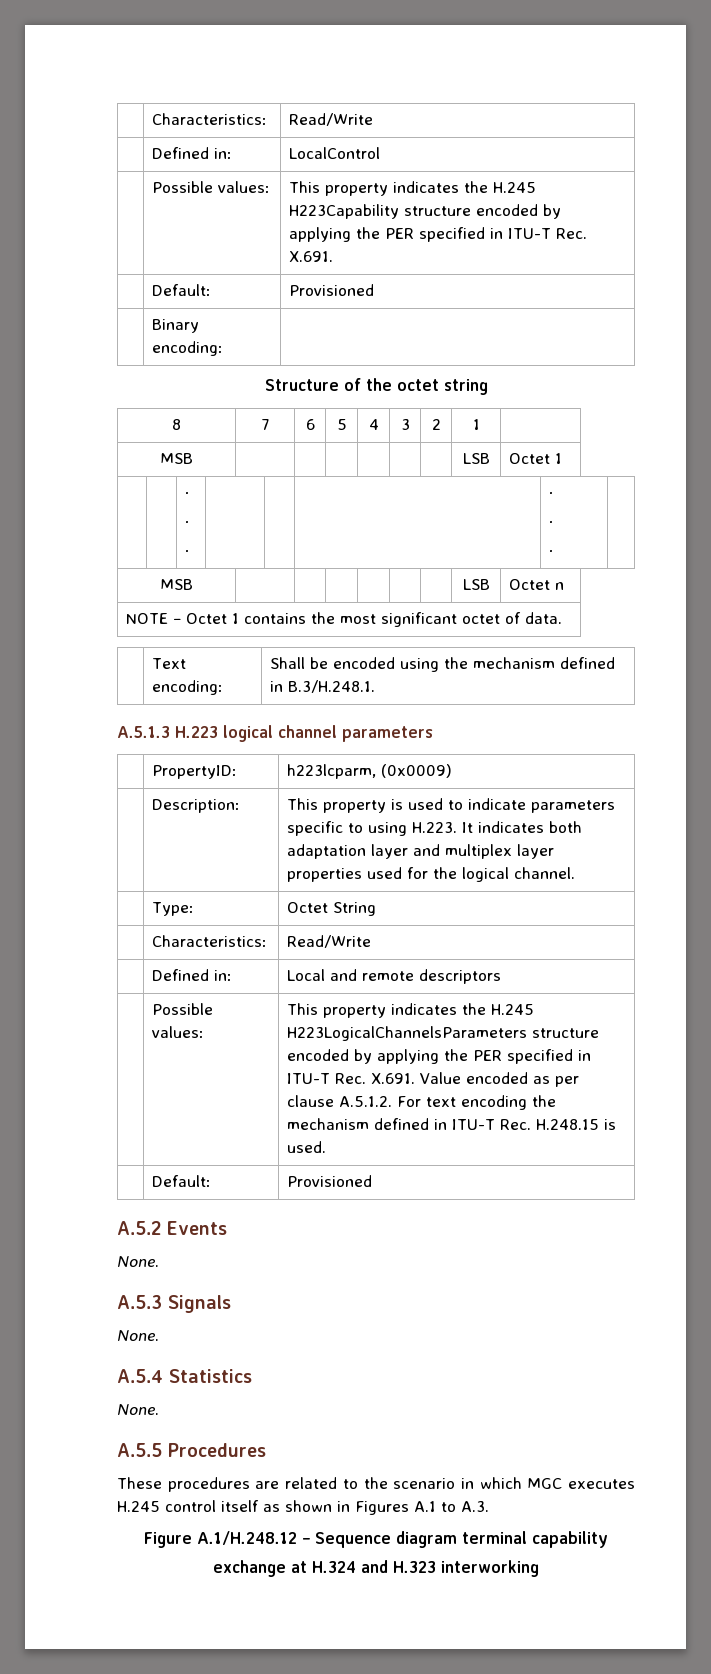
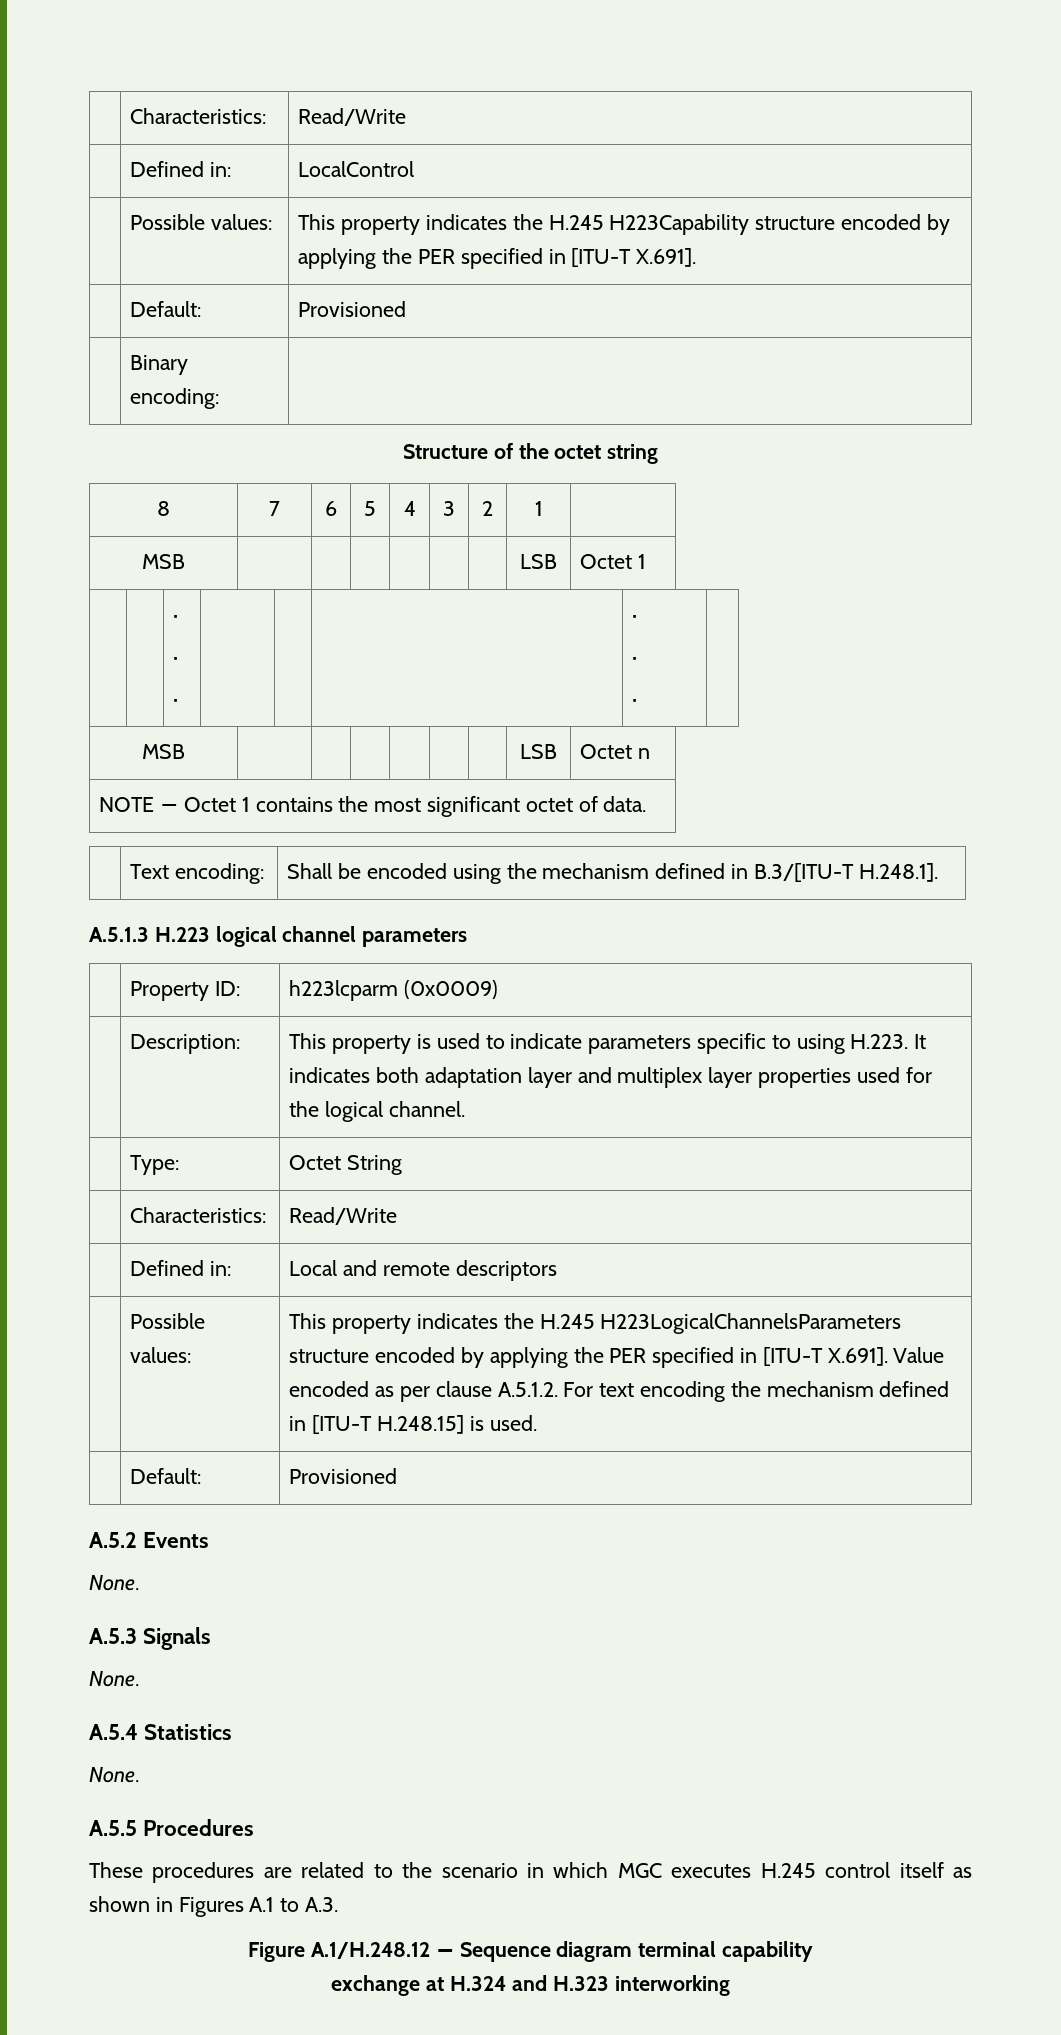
[508,228,588,239] [289,251,334,262] ITU-T Rec. X.691. -> [571,248,697,267] [ITU-T X.691].
[288,680,376,693] B.3/H.248.1. -> [753,863,938,882] B.3/[ITU-T H.248.1].
[152,765,238,779] [287,764,377,779] PropertyID: | h223lcparm, -> [130,981,241,1001] [289,980,399,1001] Property ID: | h223lcparm
[287,1073,416,1084] ITU-T Rec. X.691. -> [762,1347,888,1366] [ITU-T X.691].
[452,1119,600,1130] ITU-T Rec. H.248.15 -> [312,1415,465,1434] [ITU-T H.248.15]

